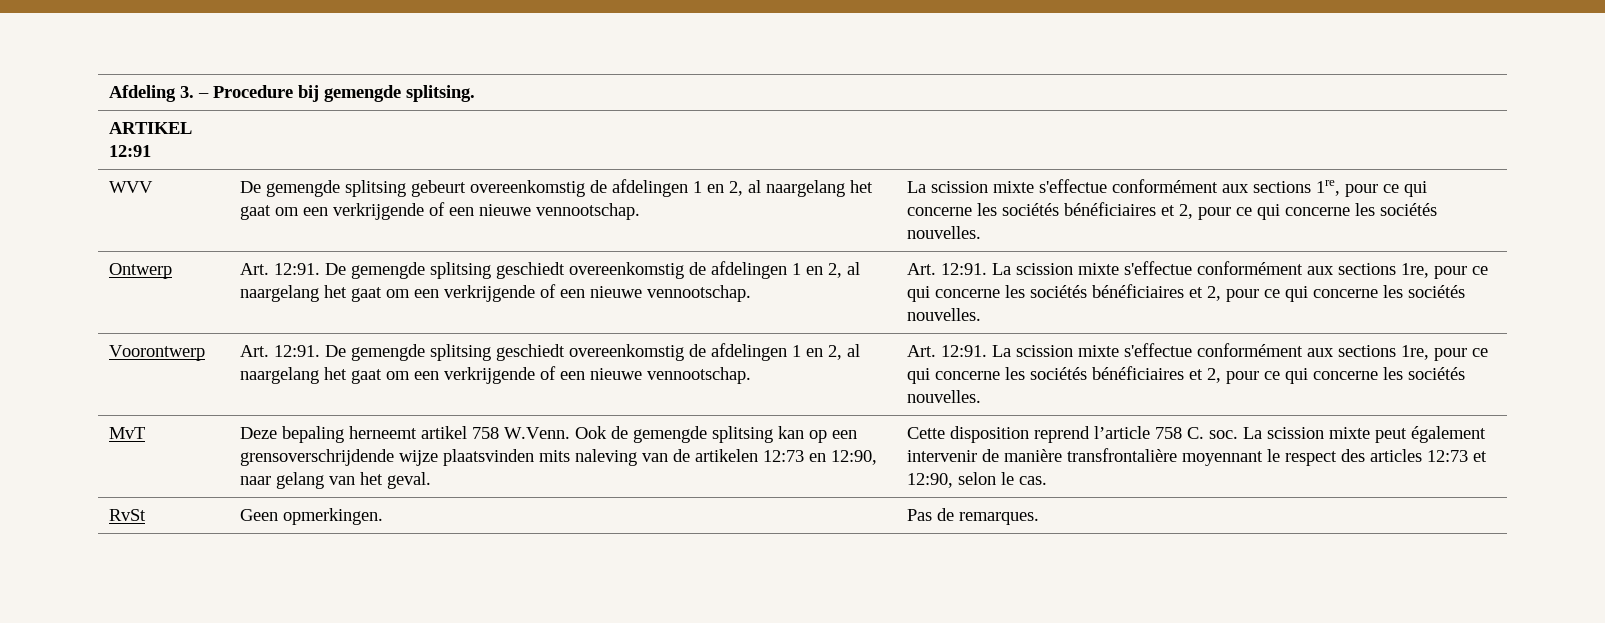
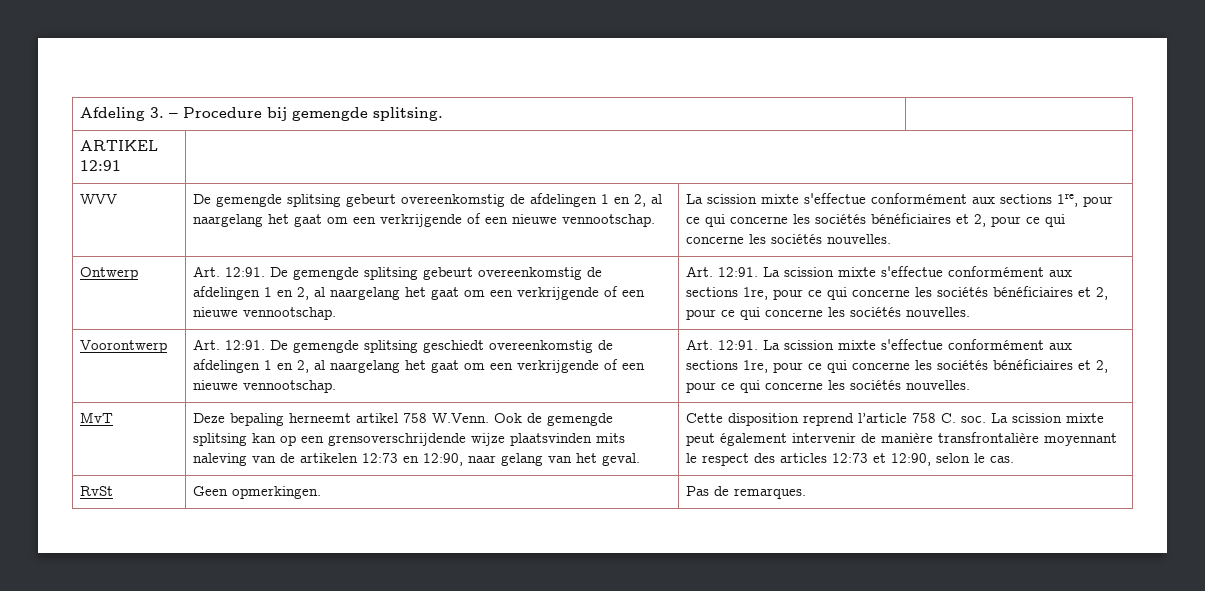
[496,262,566,279] geschiedt -> [422,267,473,280] gebeurt

